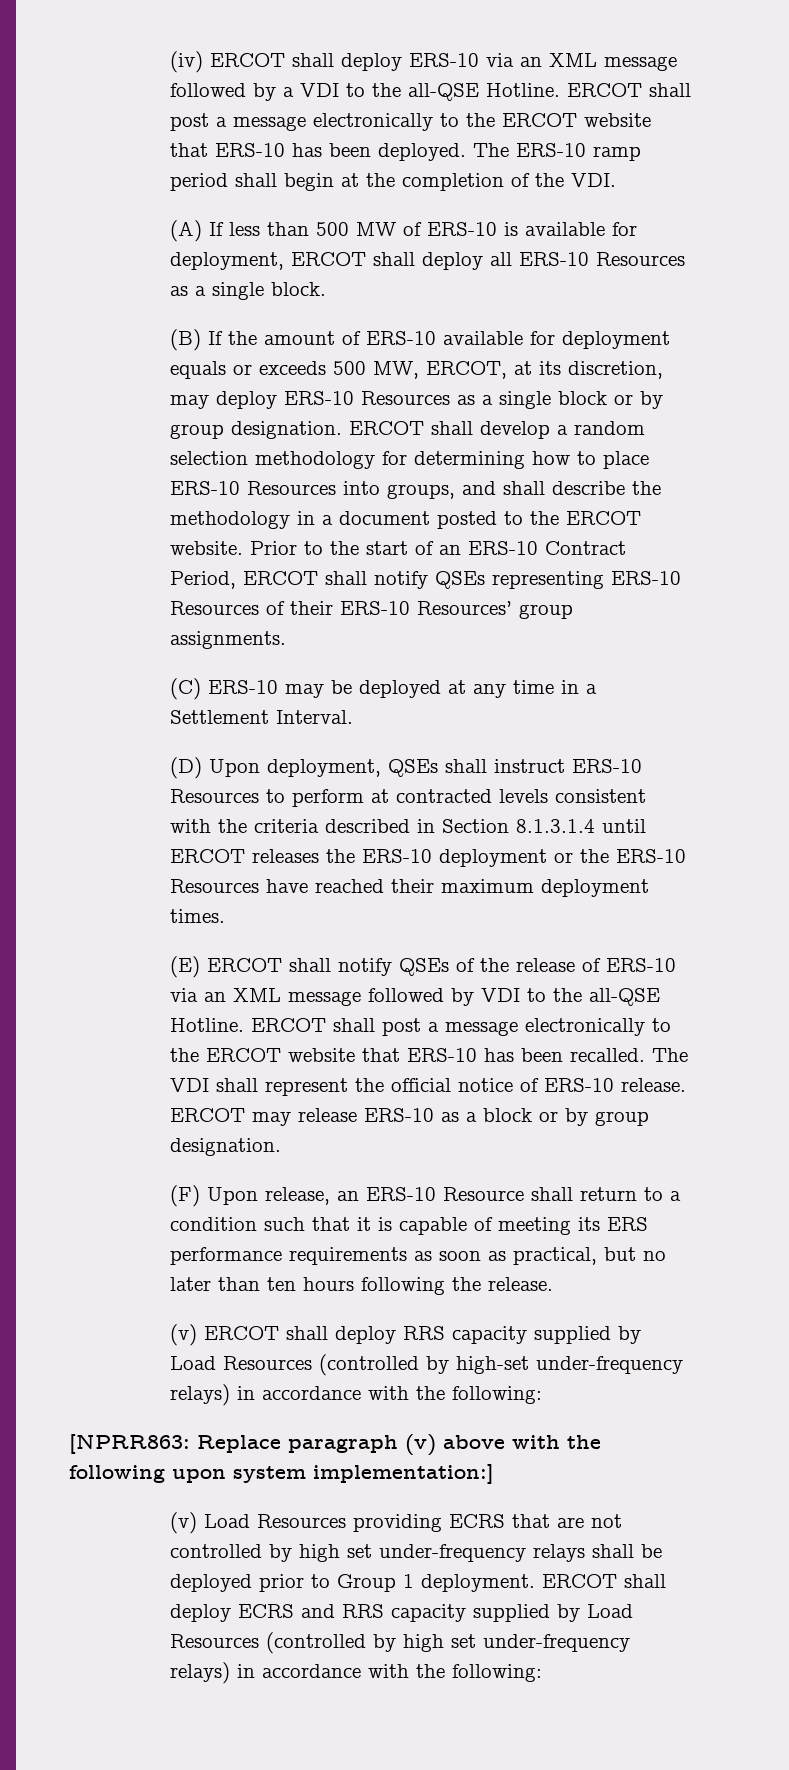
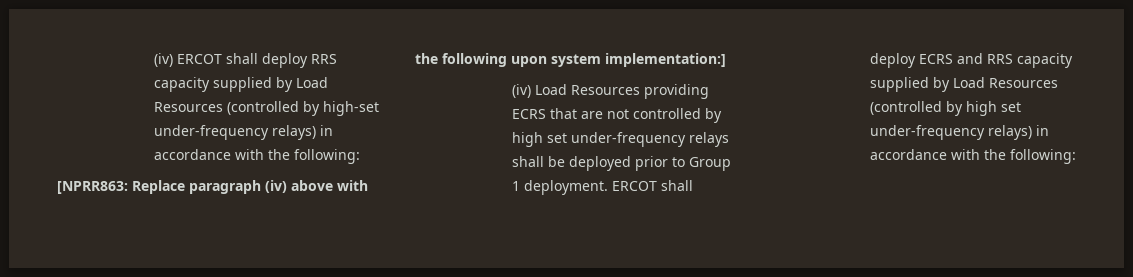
[408,53,677,71] [169,83,691,101] [169,113,651,131] [169,143,641,161] [169,173,616,191] [169,220,637,242] [169,252,685,270] [169,282,326,300] [169,329,670,351] [169,361,663,379] [169,391,663,409] [169,421,645,439] [169,451,649,469] [169,481,661,499] [169,511,641,529] [169,541,626,555] [169,571,681,589] [169,601,573,619] [169,631,286,649] [169,678,597,700] [169,710,353,724] [169,757,642,779] [169,789,646,807] [169,819,646,833] [169,849,686,867] [169,879,649,897] [169,909,225,923] [169,956,676,978] [169,988,660,1006] [169,1018,671,1036] [169,1048,688,1062] [169,1078,686,1096] [169,1108,649,1126] [169,1138,281,1156] [169,1185,681,1207] [169,1217,648,1235] [169,1247,666,1265] [169,1277,553,1295] [169,1324,396,1346] ERS-10 via an XML message followed by a VDI to the all-QSE Hotline. ERCOT shall post a message electronically to the ERCOT website that ERS-10 has been deployed. The ERS-10 ramp period shall begin at the completion of the VDI. // (A) If less than 500 MW of ERS-10 is available for deployment, ERCOT shall deploy all ERS-10 Resources as a single block. // (B) If the amount of ERS-10 available for deployment equals or exceeds 500 MW, ERCOT, at its discretion, may deploy ERS-10 Resources as a single block or by group designation. ERCOT shall develop a random selection methodology for determining how to place ERS-10 Resources into groups, and shall describe the methodology in a document posted to the ERCOT website. Prior to the start of an ERS-10 Contract Period, ERCOT shall notify QSEs representing ERS-10 Resources of their ERS-10 Resources’ group assignments. // (C) ERS-10 may be deployed at any time in a Settlement Interval. // (D) Upon deployment, QSEs shall instruct ERS-10 Resources to perform at contracted levels consistent with the criteria described in Section 8.1.3.1.4 until ERCOT releases the ERS-10 deployment or the ERS-10 Resources have reached their maximum deployment times. // (E) ERCOT shall notify QSEs of the release of ERS-10 via an XML message followed by VDI to the all-QSE Hotline. ERCOT shall post a message electronically to the ERCOT website that ERS-10 has been recalled. The VDI shall represent the official notice of ERS-10 release. ERCOT may release ERS-10 as a block or by group designation. // (F) Upon release, an ERS-10 Resource shall return to a condition such that it is capable of meeting its ERS performance requirements as soon as practical, but no later than ten hours following the release. // (v) ERCOT shall deploy -> (308, 60) none
[405,1434,436,1456] (v) -> [265,180,287,193] (iv)
[169,1512,197,1534] (v) -> [511,84,531,98] (iv)

